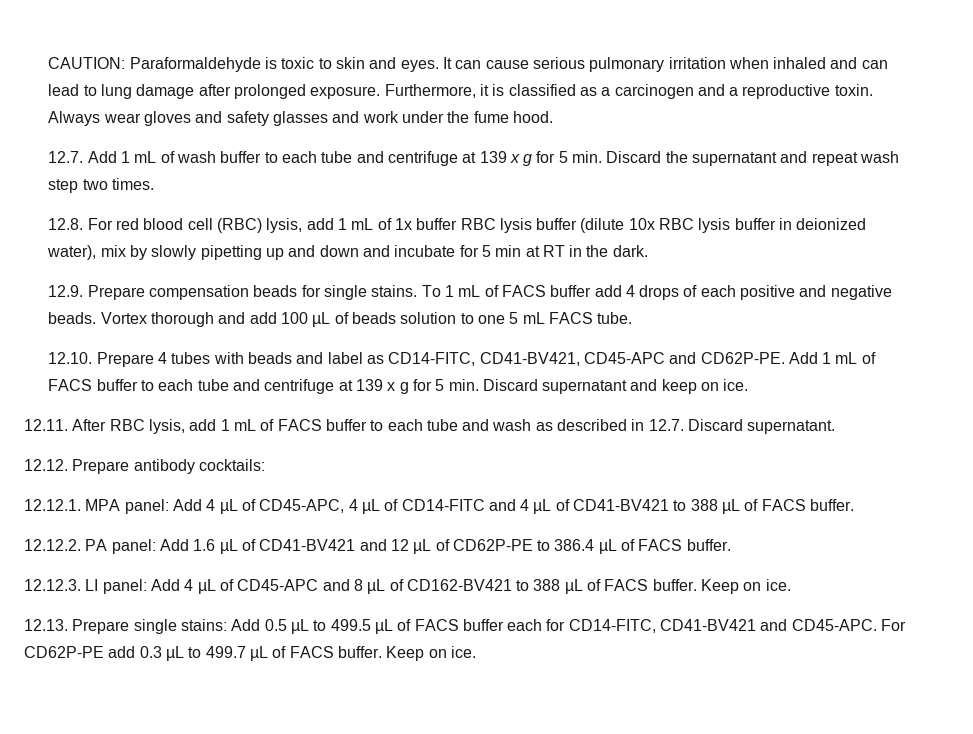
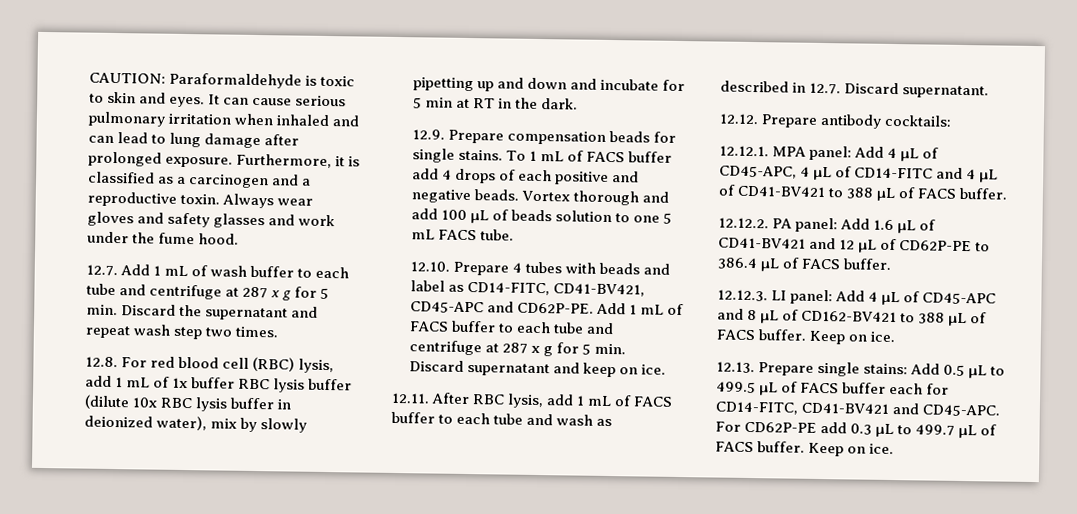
[479,151,507,163] 139 -> [241,286,268,299] 287
[355,379,383,391] 139 -> [501,342,528,354] 287

